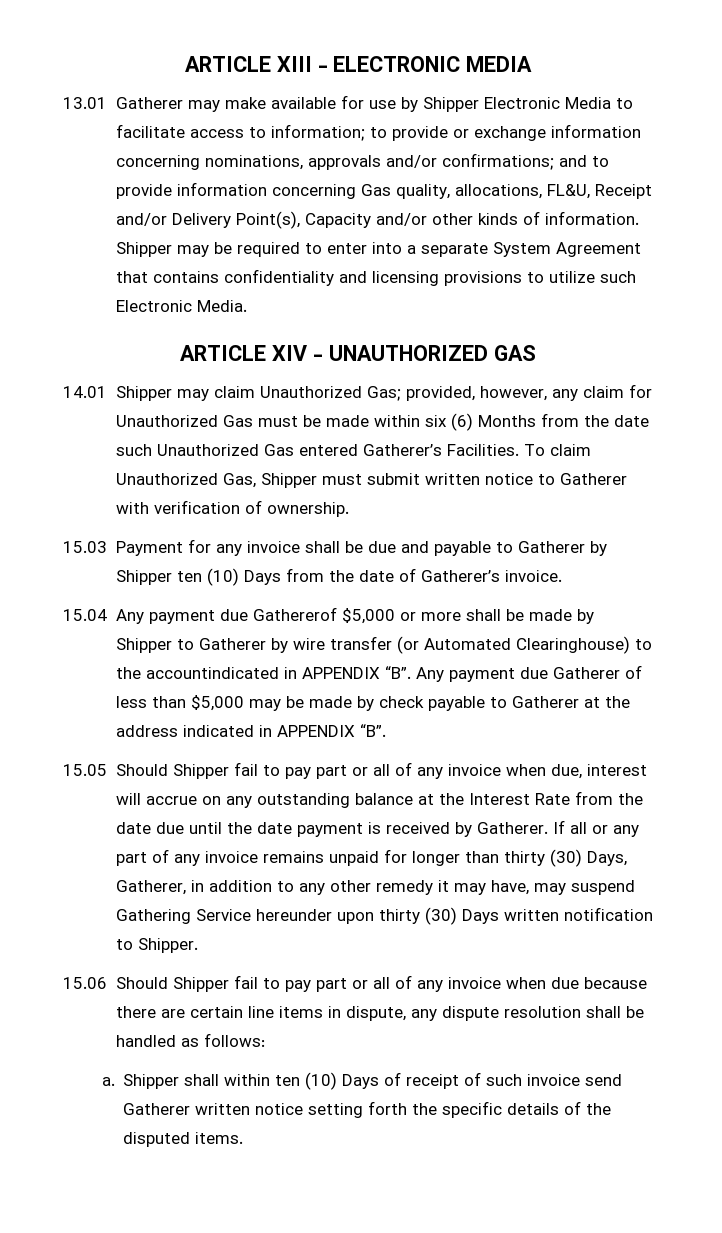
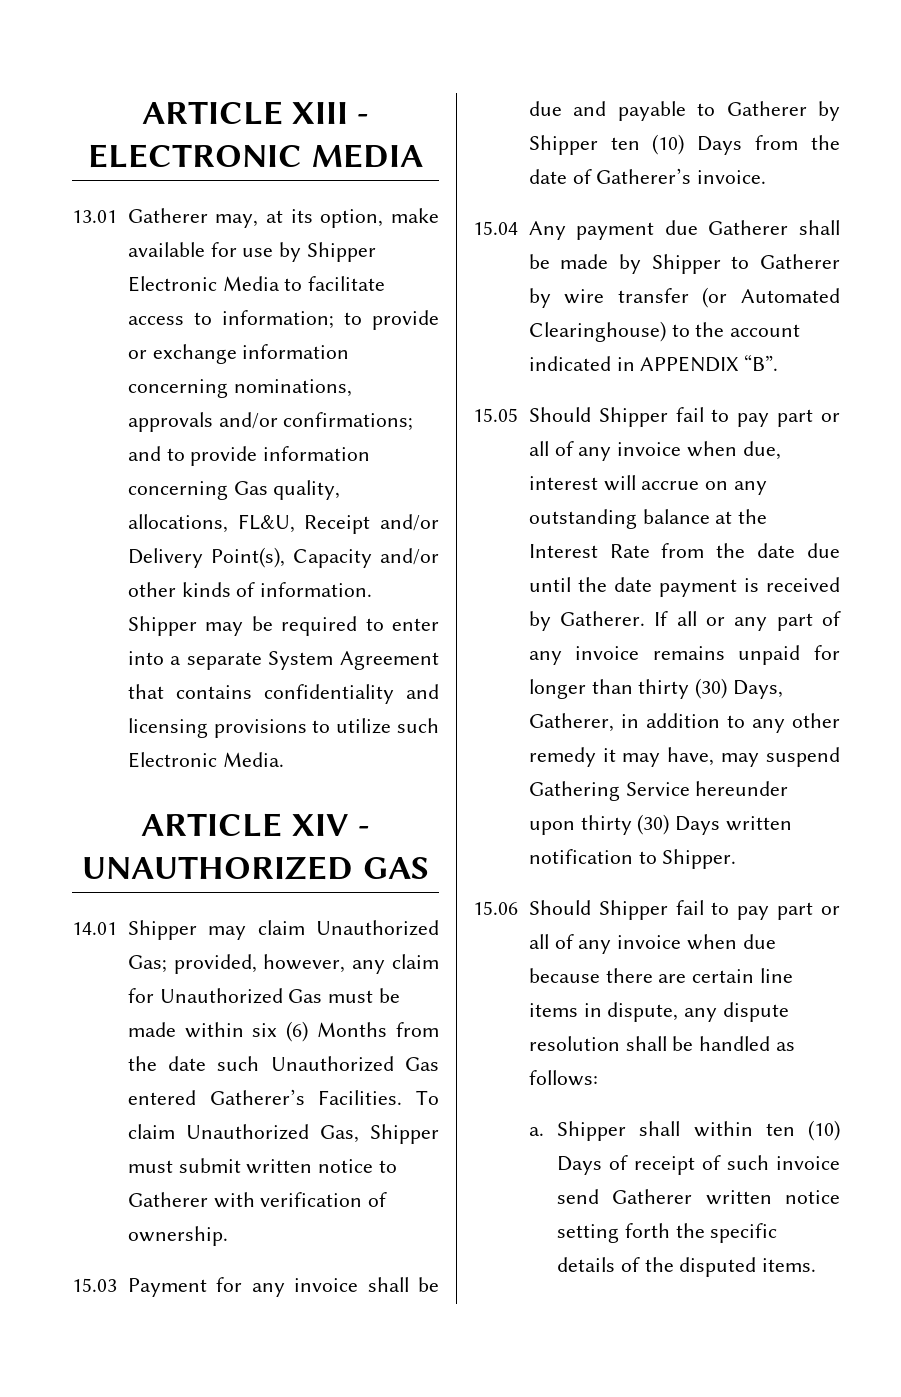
[187,100,220,112] may -> [215,209,384,228] may, at its option,
[252,607,461,624] Gathererof $5,000 or more -> [708,220,789,235] Gatherer
[145,665,642,682] [115,695,630,711] [115,725,178,737] accountindicated in APPENDIX “B”. Any payment due Gatherer of less than $5,000 may be made by check payable to Gatherer at the address -> [730,324,801,337] account

